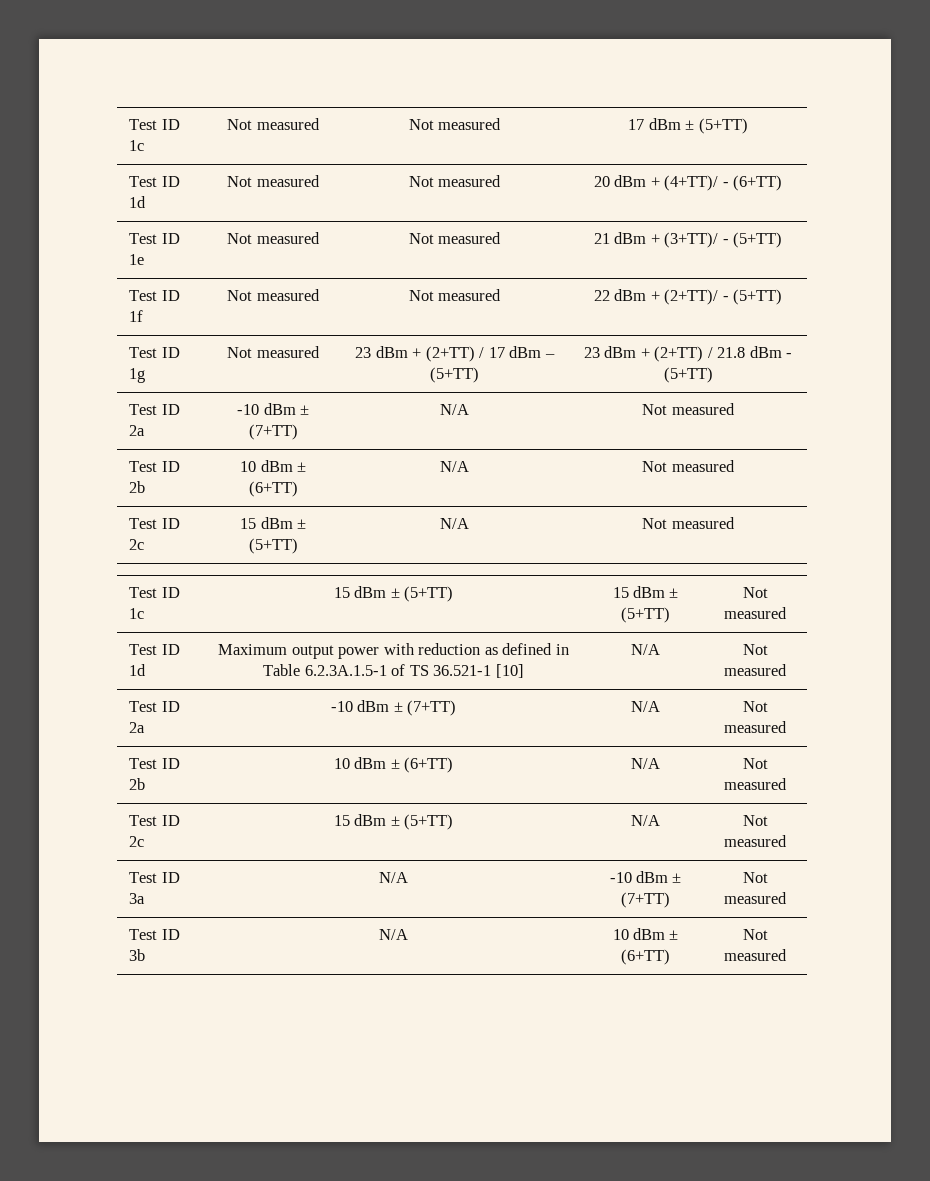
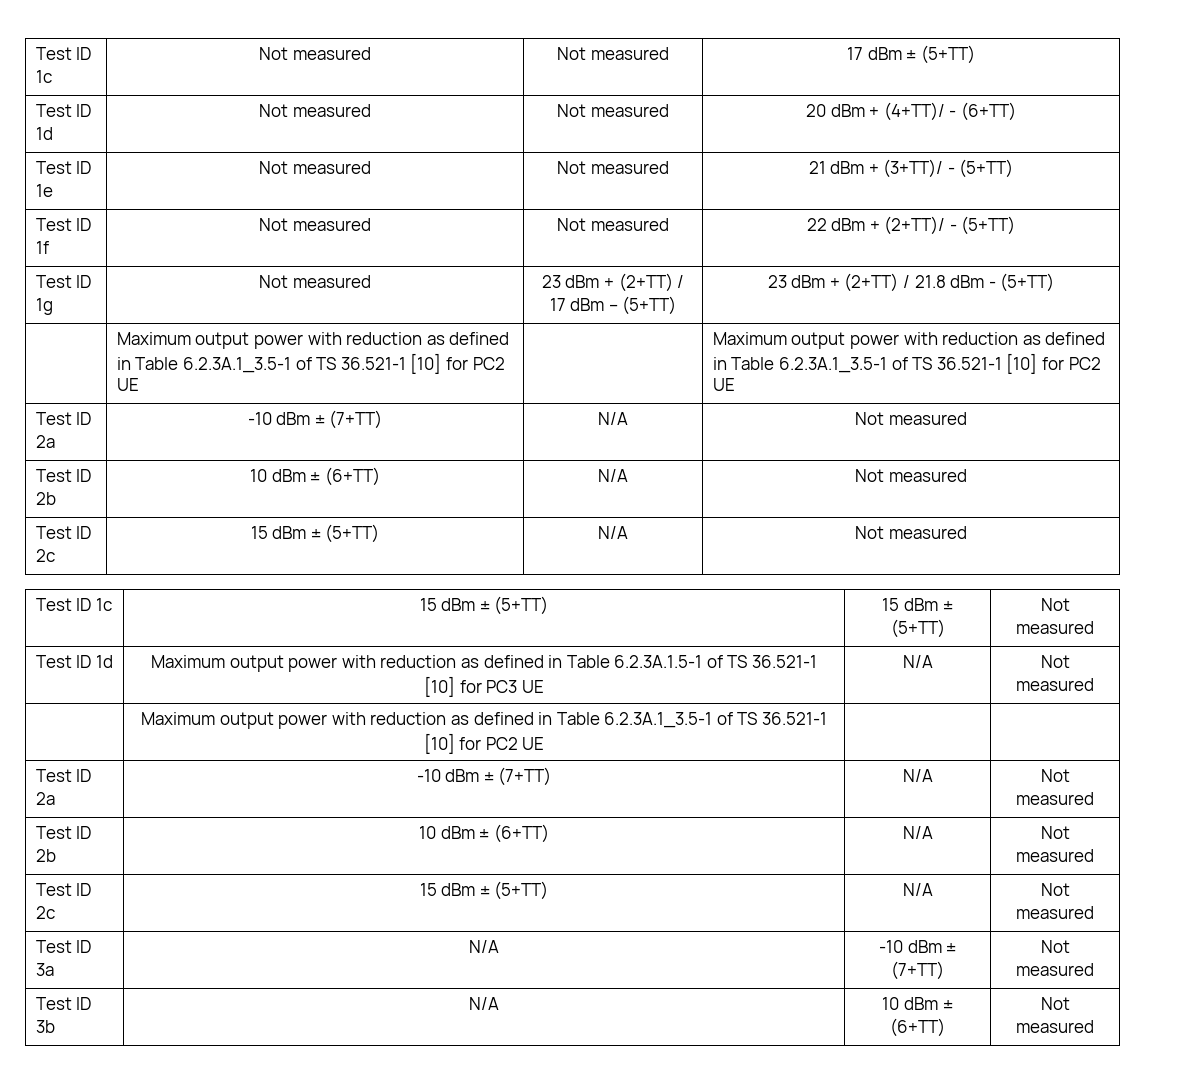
(713, 375) none -> [116,332,510,349] [116,353,505,374] [116,378,139,391] [712,332,1106,349] [712,353,1101,374] [712,378,735,391] // | Maximum output power with reduction as defined in Table 6.2.3A.1_3.5-1 of TS 36.521-1 [10] for PC2 UE | | Maximum output power with reduction as defined in Table 6.2.3A.1_3.5-1 of TS 36.521-1 [10] for PC2 UE
[631,644,660,655] [742,644,768,655] [724,664,787,676] | N/A | Not measured -> [459,680,544,693] [902,655,933,668] [1040,655,1070,668] [1016,678,1094,691] [140,712,828,729] [423,733,545,754] for PC3 UE | N/A | Not measured // | Maximum output power with reduction as defined in Table 6.2.3A.1_3.5-1 of TS 36.521-1 [10] for PC2 UE | |

